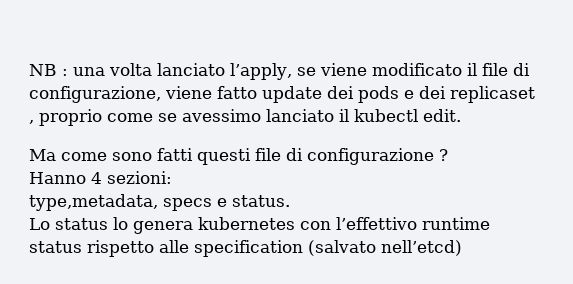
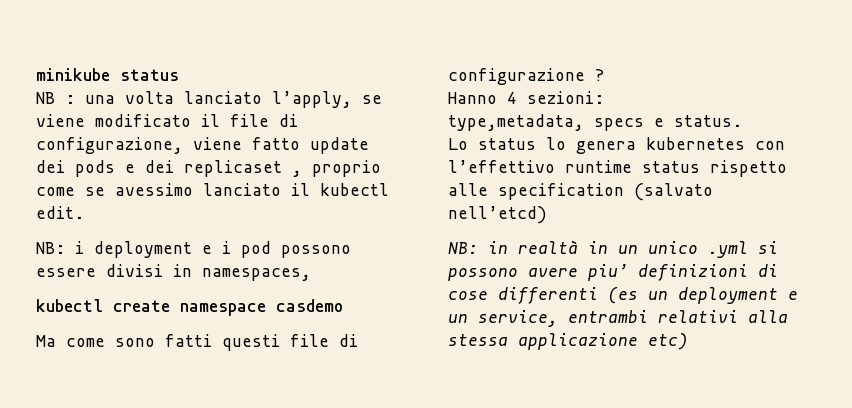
(29, 70) none -> [36,68,179,81] minikube status //
(461, 115) none -> [36,241,351,258] [36,264,311,281] [36,299,343,316] // NB: i deployment e i pod possono essere divisi in namespaces, // kubectl create namespace casdemo
(462, 248) none -> [448,240,778,258] [448,264,778,281] [448,287,798,304] [448,310,788,327] [448,333,688,350] // NB: in realtà in un unico .yml si possono avere piu’ definizioni di cose differenti (es un deployment e un service, entrambi relativi alla stessa applicazione etc)

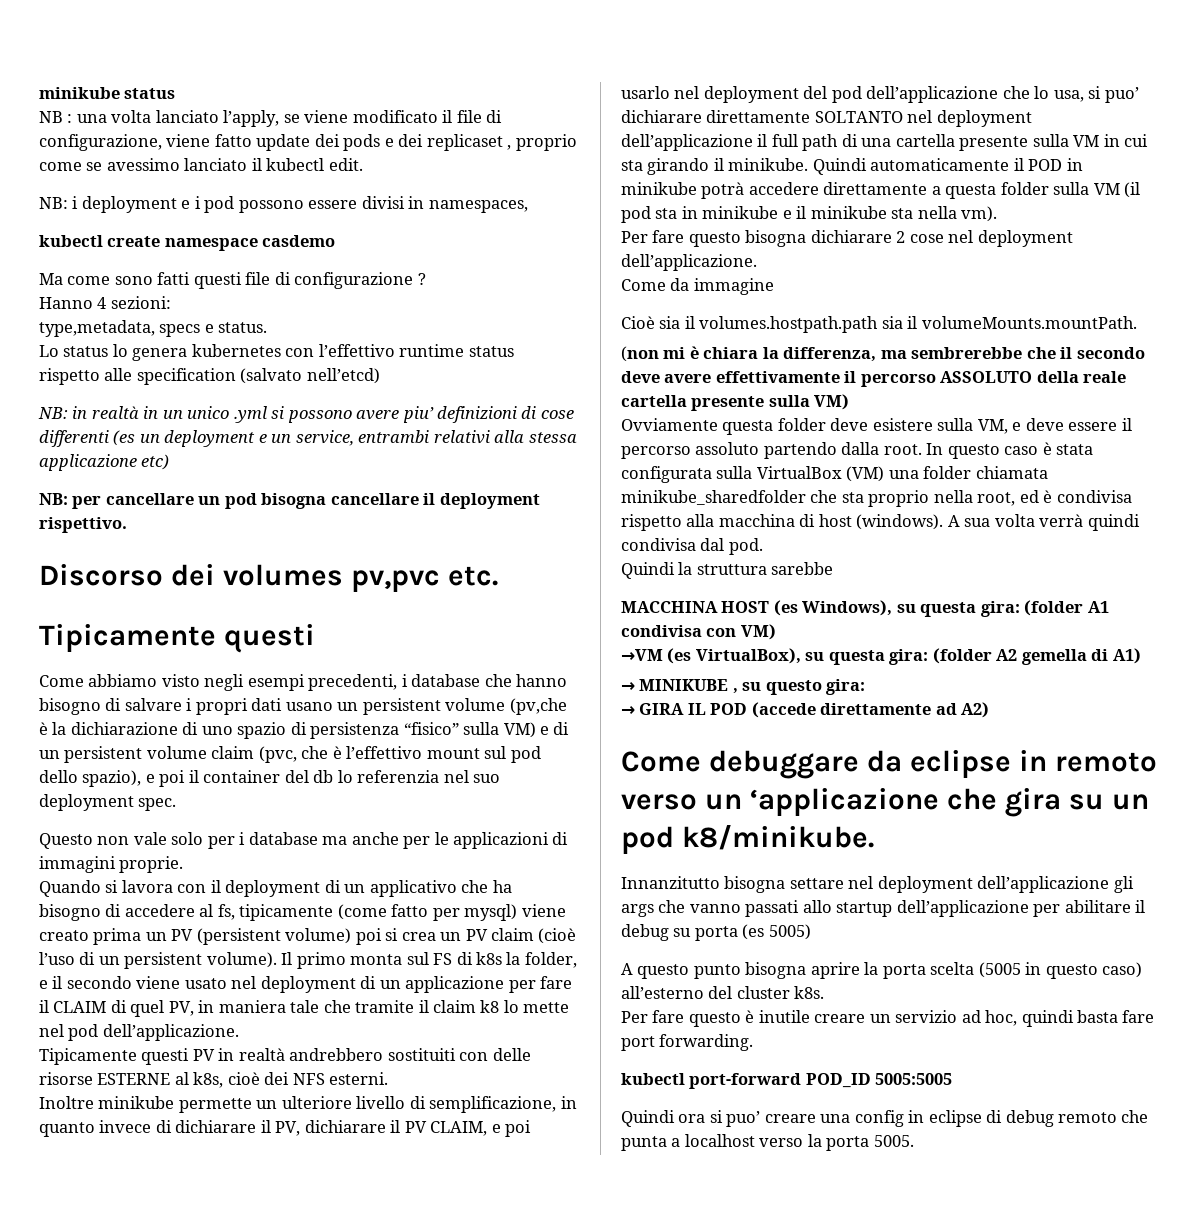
(688, 341) none -> [39,493,540,509] [39,517,127,533] [39,564,498,592] [39,624,315,653] [39,674,568,691] [39,698,567,715] [39,722,570,739] [39,746,541,763] [39,770,501,787] [39,794,177,811] [39,832,569,849] [39,856,184,873] [39,880,512,897] [39,904,566,921] [39,928,577,945] [39,952,577,969] [39,976,573,993] [39,1000,570,1017] [39,1024,239,1041] [39,1048,531,1065] [39,1072,389,1088] [39,1096,577,1113] [39,1120,532,1137] [621,86,1139,103] [621,110,1032,127] [621,134,1149,151] [621,158,1083,175] [621,182,1141,199] [621,206,998,223] [621,230,1073,247] [621,254,757,271] [621,278,774,295] [621,316,1137,333] [621,346,1145,362] [621,371,1127,387] [621,394,850,411] [621,418,1132,435] [621,442,1094,459] [621,466,1048,483] [621,490,1132,507] [621,514,1140,531] [621,538,763,555] [621,562,834,579] [621,600,1109,617] [621,624,776,640] [621,648,1141,665] [621,679,866,695] [621,702,990,718] [621,750,1157,779] [621,788,1149,817] [621,825,874,854] [621,876,1134,893] [621,900,1146,917] [621,924,811,941] [621,962,1143,979] [621,986,825,999] [621,1010,1155,1027] [621,1034,754,1051] [621,1073,953,1089] [621,1110,1149,1127] [621,1134,914,1151] // NB: per cancellare un pod bisogna cancellare il deployment rispettivo. // Discorso dei volumes pv,pvc etc. // Tipicamente questi // Come abbiamo visto negli esempi precedenti, i database che hanno bisogno di salvare i propri dati usano un persistent volume (pv,che è la dichiarazione di uno spazio di persistenza “fisico” sulla VM) e di un persistent volume claim (pvc, che è l’effettivo mount sul pod dello spazio), e poi il container del db lo referenzia nel suo deployment spec. // Questo non vale solo per i database ma anche per le applicazioni di immagini proprie. // Quando si lavora con il deployment di un applicativo che ha bisogno di accedere al fs, tipicamente (come fatto per mysql) viene creato prima un PV (persistent volume) poi si crea un PV claim (cioè l’uso di un persistent volume). Il primo monta sul FS di k8s la folder, e il secondo viene usato nel deployment di un applicazione per fare il CLAIM di quel PV, in maniera tale che tramite il claim k8 lo mette nel pod dell’applicazione. // Tipicamente questi PV in realtà andrebbero sostituiti con delle risorse ESTERNE al k8s, cioè dei NFS esterni. // Inoltre minikube permette un ulteriore livello di semplificazione, in quanto invece di dichiarare il PV, dichiarare il PV CLAIM, e poi usarlo nel deployment del pod dell’applicazione che lo usa, si puo’ dichiarare direttamente SOLTANTO nel deployment dell’applicazione il full path di una cartella presente sulla VM in cui sta girando il minikube. Quindi automaticamente il POD in minikube potrà accedere direttamente a questa folder sulla VM (il pod sta in minikube e il minikube sta nella vm). // Per fare questo bisogna dichiarare 2 cose nel deployment dell’applicazione. // Come da immagine // Cioè sia il volumes.hostpath.path sia il volumeMounts.mountPath. // (non mi è chiara la differenza, ma sembrerebbe che il secondo deve avere effettivamente il percorso ASSOLUTO della reale cartella presente sulla VM) // Ovviamente questa folder deve esistere sulla VM, e deve essere il percorso assoluto partendo dalla root. In questo caso è stata configurata sulla VirtualBox (VM) una folder chiamata minikube_sharedfolder che sta proprio nella root, ed è condivisa rispetto alla macchina di host (windows). A sua volta verrà quindi condivisa dal pod. // Quindi la struttura sarebbe // MACCHINA HOST (es Windows), su questa gira: (folder A1 condivisa con VM) // →VM (es VirtualBox), su questa gira: (folder A2 gemella di A1) // → MINIKUBE , su questo gira: // → GIRA IL POD (accede direttamente ad A2) // Come debuggare da eclipse in remoto verso un ‘applicazione che gira su un pod k8/minikube. // Innanzitutto bisogna settare nel deployment dell’applicazione gli args che vanno passati allo startup dell’applicazione per abilitare il debug su porta (es 5005) // A questo punto bisogna aprire la porta scelta (5005 in questo caso) all’esterno del cluster k8s. // Per fare questo è inutile creare un servizio ad hoc, quindi basta fare port forwarding. // kubectl port-forward POD_ID 5005:5005 // Quindi ora si puo’ creare una config in eclipse di debug remoto che punta a localhost verso la porta 5005.

